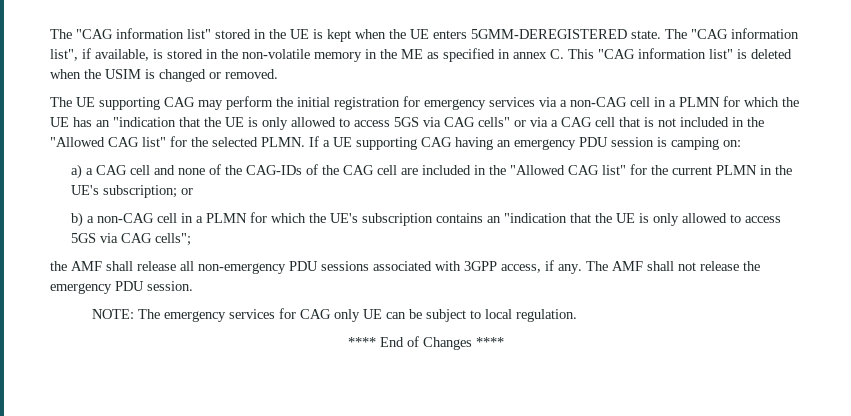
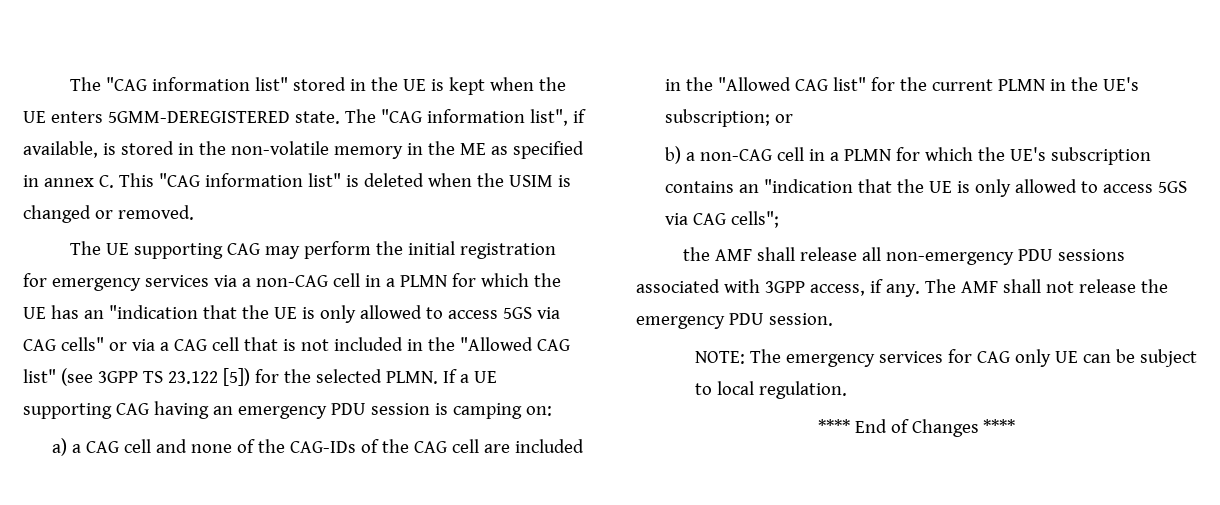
(166, 142) none -> [60,368,250,386] (see 3GPP TS 23.122 [5])

